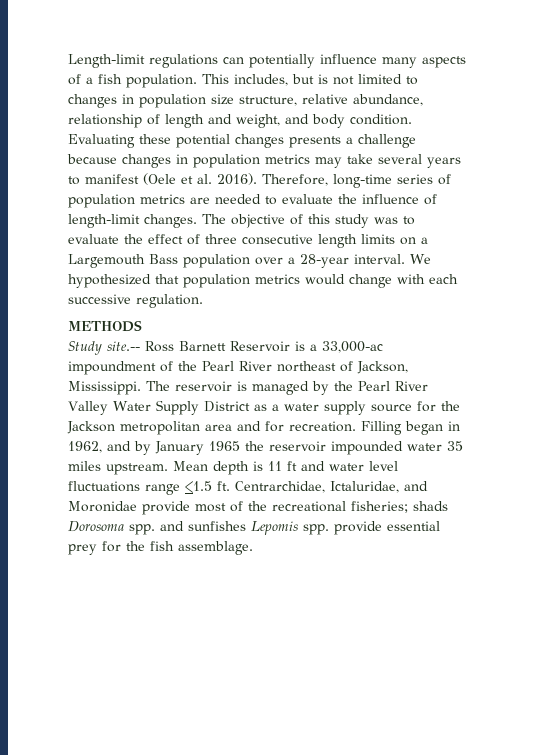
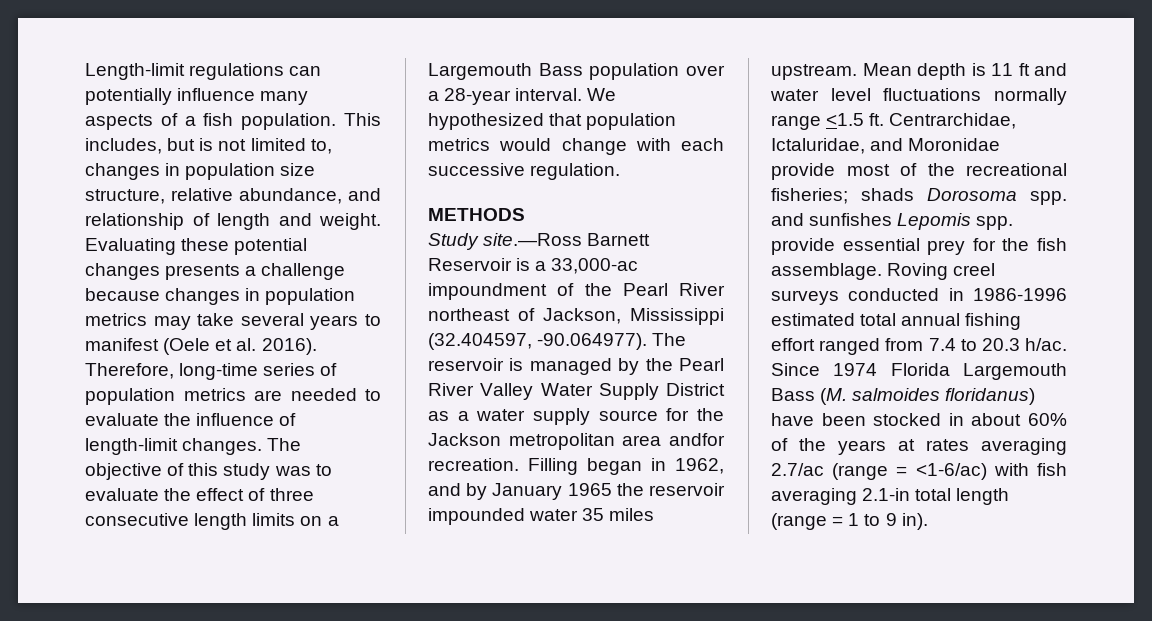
[406,76,418,85] to -> [310,139,332,154] to,
(423, 100) none -> [348,188,381,201] and
[236,114,412,128] weight, and body condition. -> [319,213,381,230] weight.
[107,341,174,352] site.-- Ross -> [483,233,583,246] site.—Ross
[68,381,141,395] Mississippi. -> [630,308,724,325] [428,333,648,350] Mississippi (32.404597, -90.064977).
[237,421,284,432] and for -> [669,433,725,446] andfor
(140, 486) none -> [994,88,1067,105] normally
(253, 548) none -> [887,263,996,280] [771,288,1067,305] [771,313,1022,330] [771,338,1067,355] [771,363,1067,380] [771,388,1036,405] [771,413,1067,426] [771,438,1067,455] [771,463,1067,480] [771,488,1010,505] [771,513,928,530] Roving creel surveys conducted in 1986-1996 estimated total annual fishing effort ranged from 7.4 to 20.3 h/ac. Since 1974 Florida Largemouth Bass (M. salmoides floridanus) have been stocked in about 60% of the years at rates averaging 2.7/ac (range = <1-6/ac) with fish averaging 2.1-in total length (range = 1 to 9 in).

